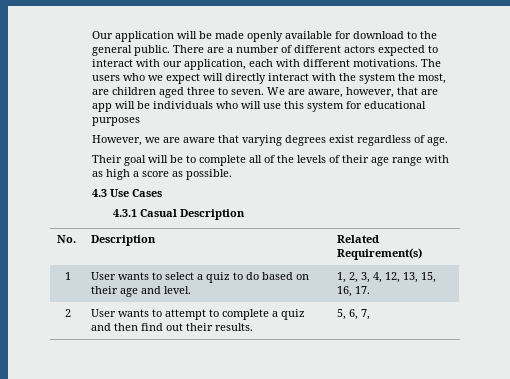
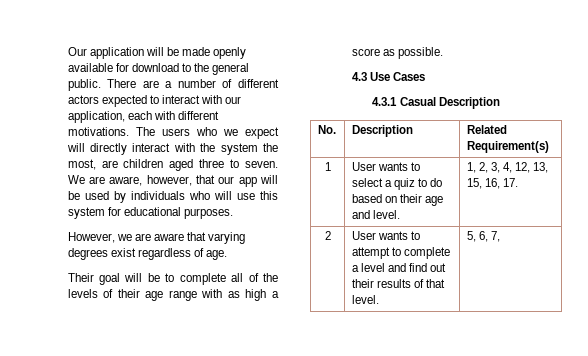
[420,89,438,95] are -> [218,176,235,184] our
(150, 105) none -> [84,191,126,203] used by
[91,117,140,126] purposes -> [183,208,233,219] purposes.
[281,309,306,320] [91,323,254,331] quiz and then find out their results. -> [360,263,447,272] [351,279,446,288] [351,295,379,304] level and find out their results of that level.

